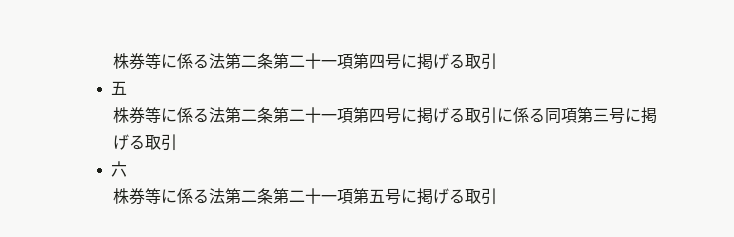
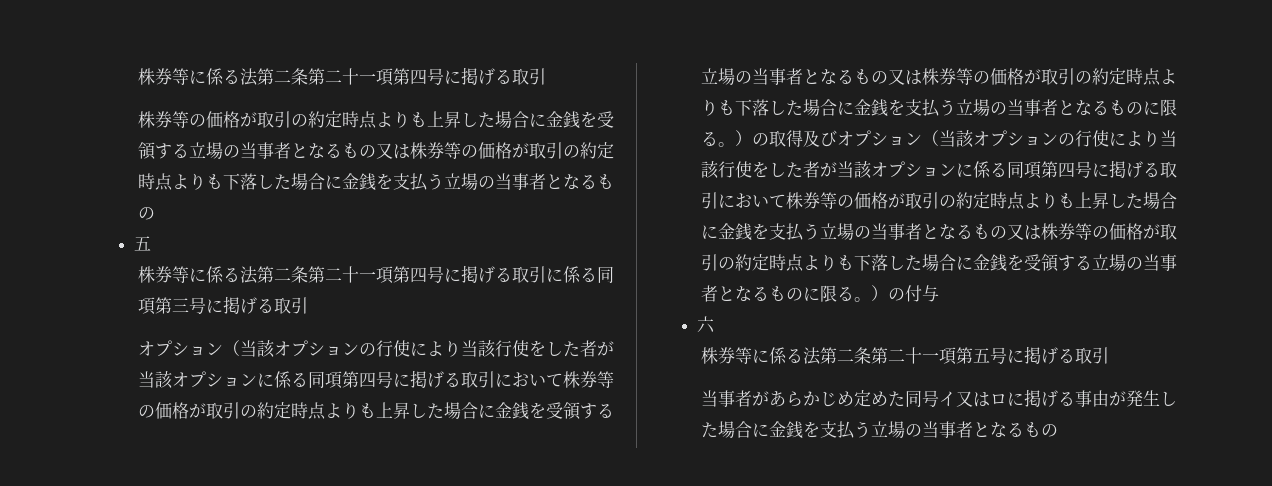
(497, 61) none -> [137,111,614,129] [137,142,614,160] [137,173,614,191] [137,207,155,220] // 株券等の価格が取引の約定時点よりも上昇した場合に金銭を受領する立場の当事者となるもの又は株券等の価格が取引の約定時点よりも下落した場合に金銭を支払う立場の当事者となるもの
(177, 142) none -> [137,340,614,358] [137,370,614,389] [137,402,614,420] [700,68,1177,86] [700,99,1177,117] [700,130,1177,148] [700,160,1177,179] [700,192,1177,210] [700,223,1177,241] [700,254,1177,272] [700,285,939,302] // オプション（当該オプションの行使により当該行使をした者が当該オプションに係る同項第四号に掲げる取引において株券等の価格が取引の約定時点よりも上昇した場合に金銭を受領する立場の当事者となるもの又は株券等の価格が取引の約定時点よりも下落した場合に金銭を支払う立場の当事者となるものに限る。）の取得及びオプション（当該オプションの行使により当該行使をした者が当該オプションに係る同項第四号に掲げる取引において株券等の価格が取引の約定時点よりも上昇した場合に金銭を支払う立場の当事者となるもの又は株券等の価格が取引の約定時点よりも下落した場合に金銭を受領する立場の当事者となるものに限る。）の付与
(497, 196) none -> [700,389,1177,407] [700,421,1058,439] // 当事者があらかじめ定めた同号イ又はロに掲げる事由が発生した場合に金銭を支払う立場の当事者となるもの

